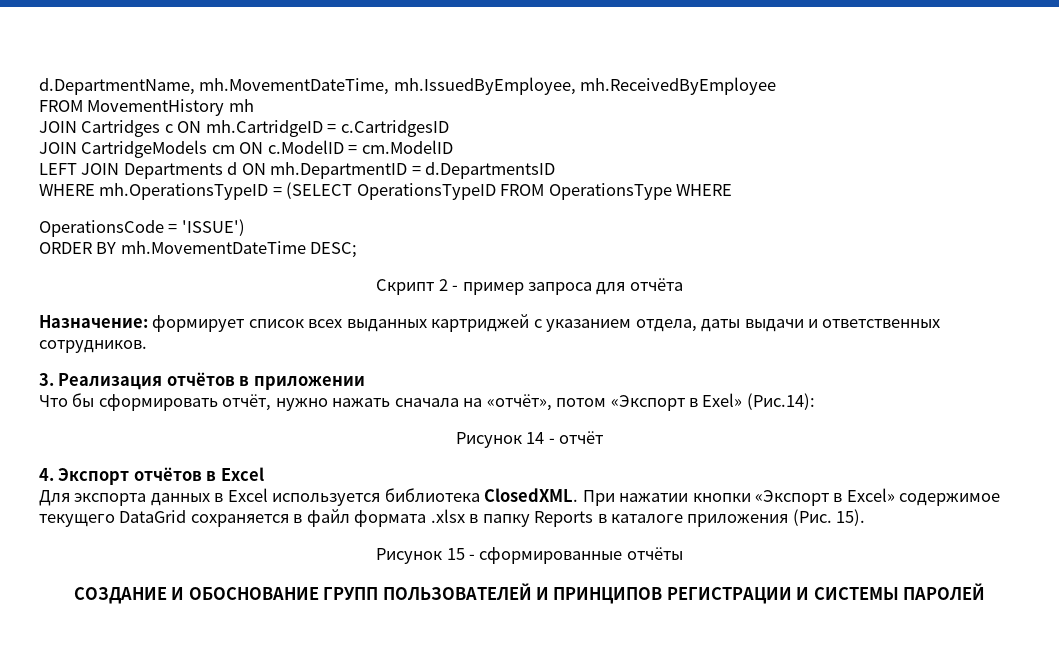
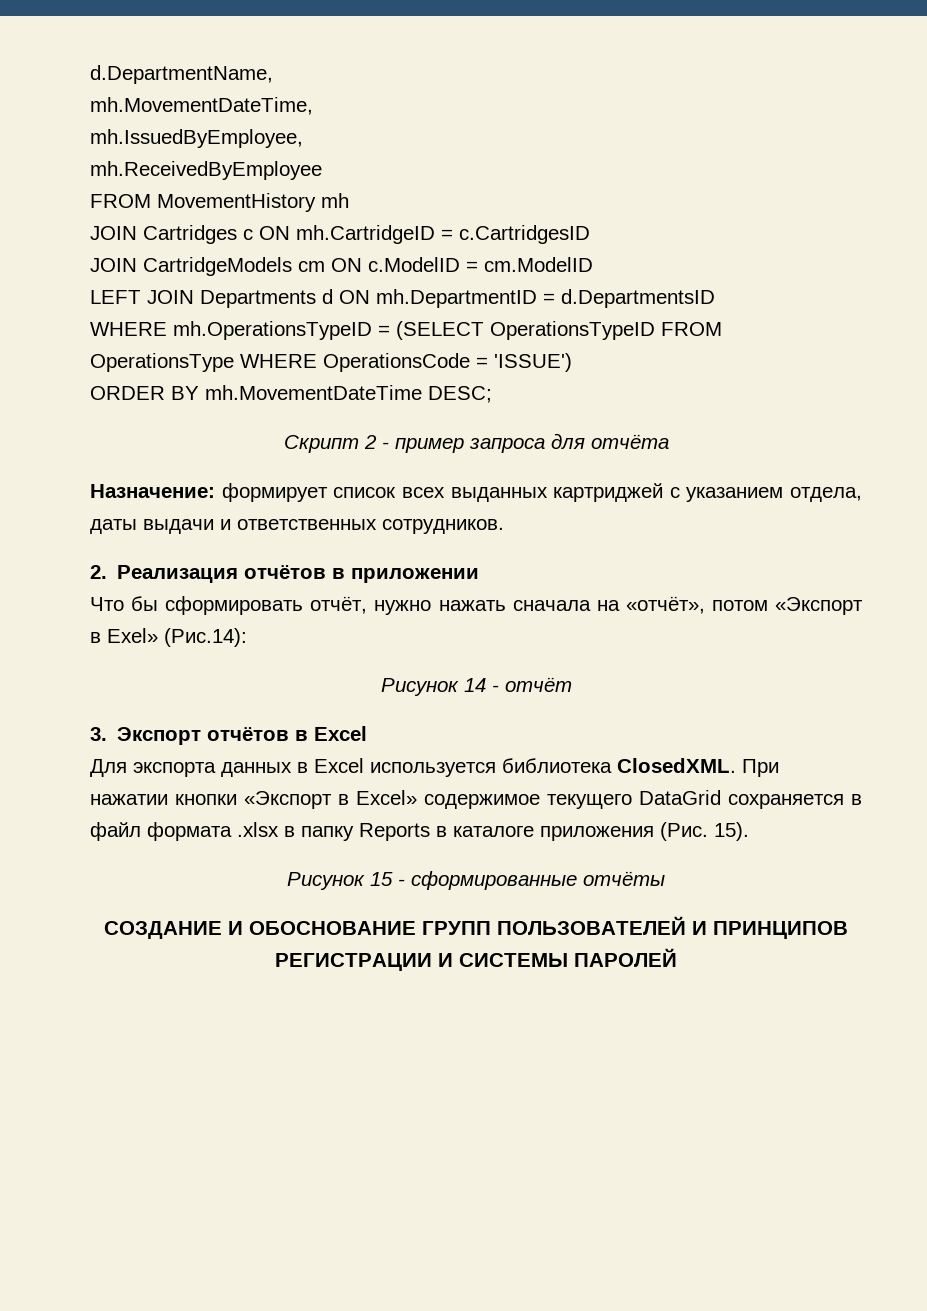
(195, 86) none -> (273, 74) //
(390, 86) none -> (313, 106) //
(576, 86) none -> (303, 138) //
(733, 190) // -> (317, 361) none
[39,373,54,386] 3. -> [90,565,107,579] 2.
[39,468,54,481] 4. -> [90,727,107,741] 3.

